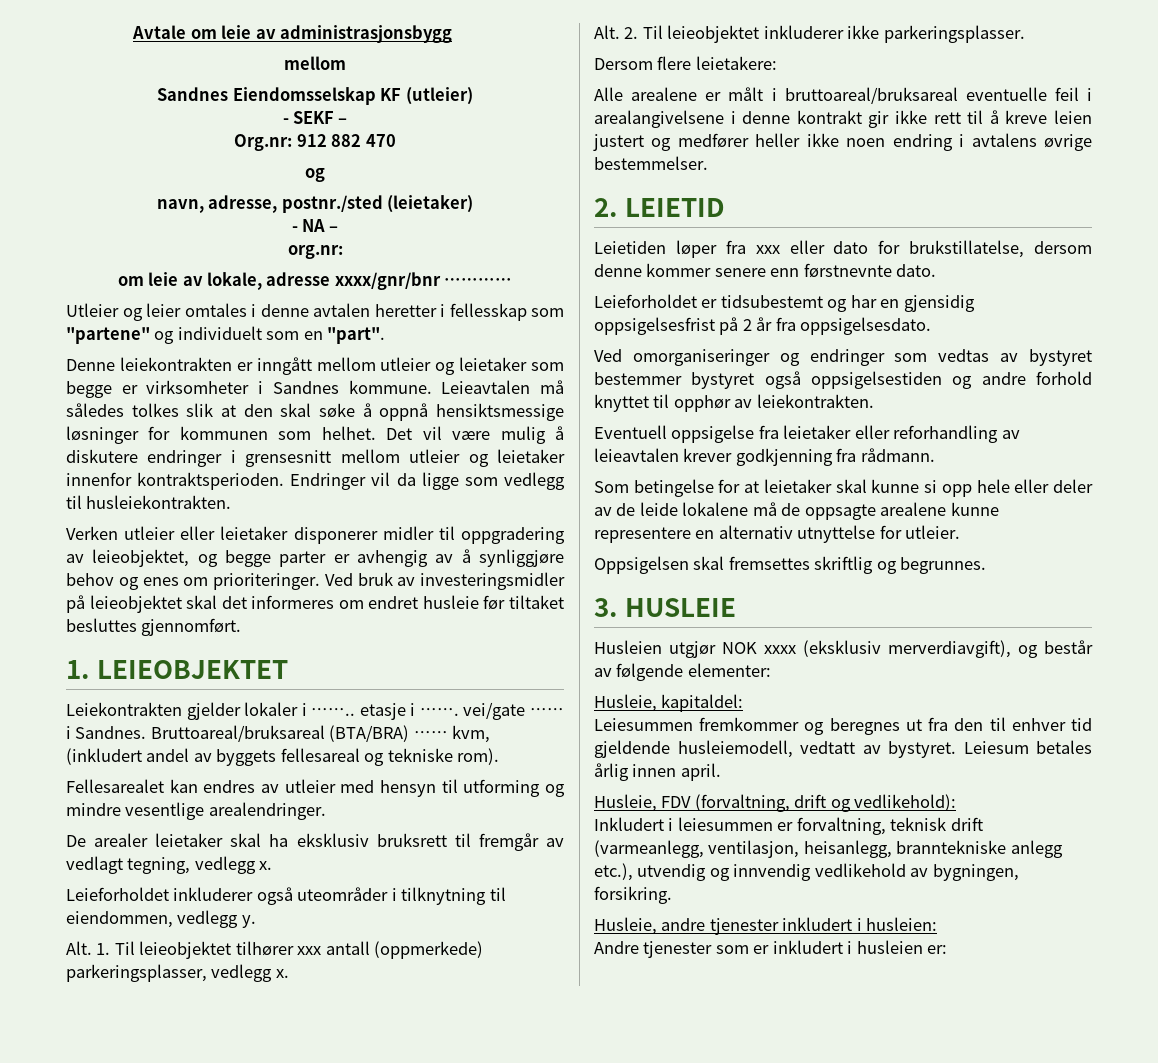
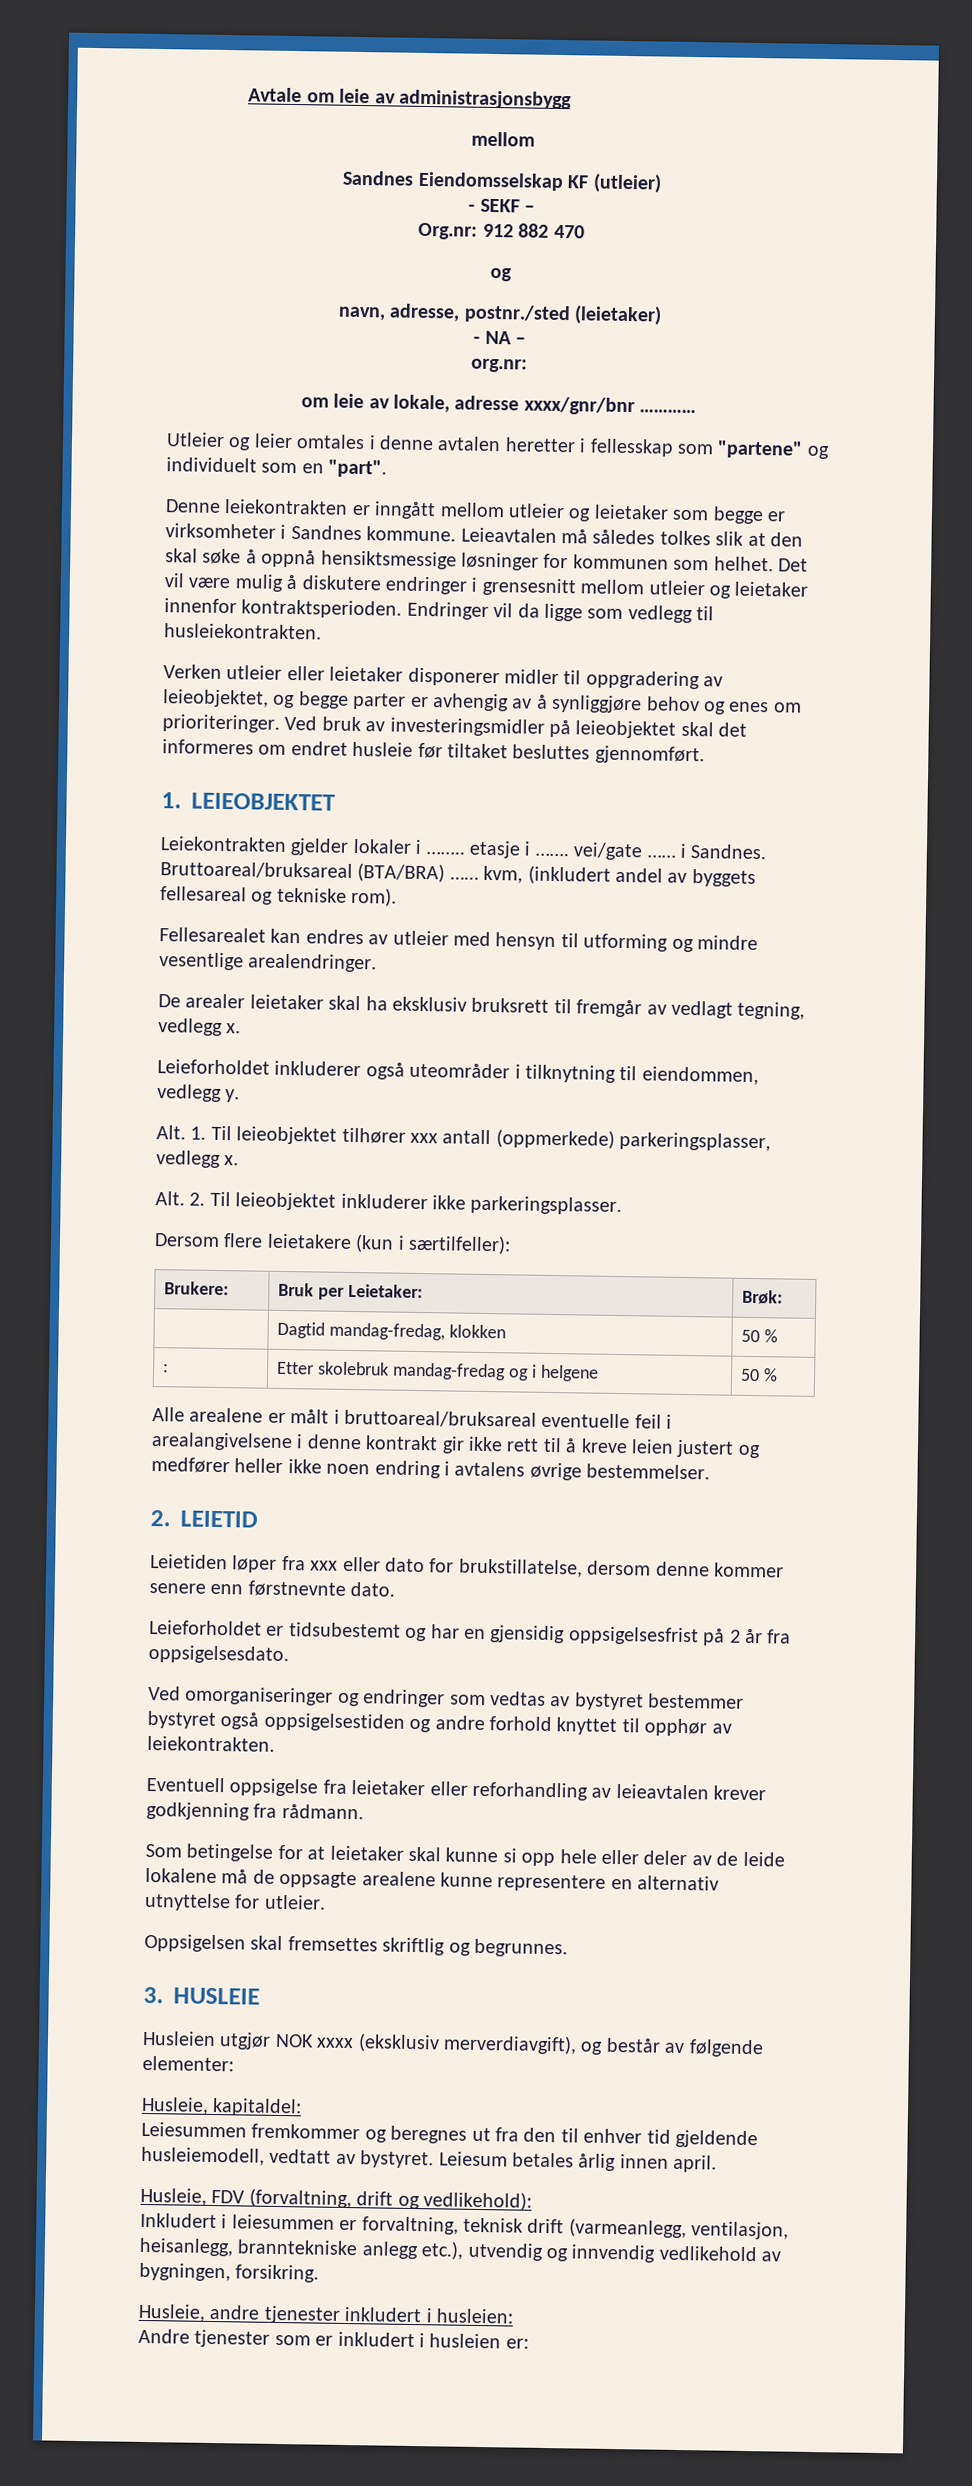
[695,56,777,70] leietakere: -> [266,1233,511,1255] [164,1281,230,1296] [278,1282,424,1300] [742,1289,784,1305] [277,1321,507,1341] [741,1329,779,1343] [163,1363,170,1373] [277,1361,599,1382] [740,1368,779,1382] leietakere (kun i særtilfeller): // Brukere: | Bruk per Leietaker: | Brøk: // | Dagtid mandag-fredag, klokken | 50 % // : | Etter skolebruk mandag-fredag og i helgene | 50 %

